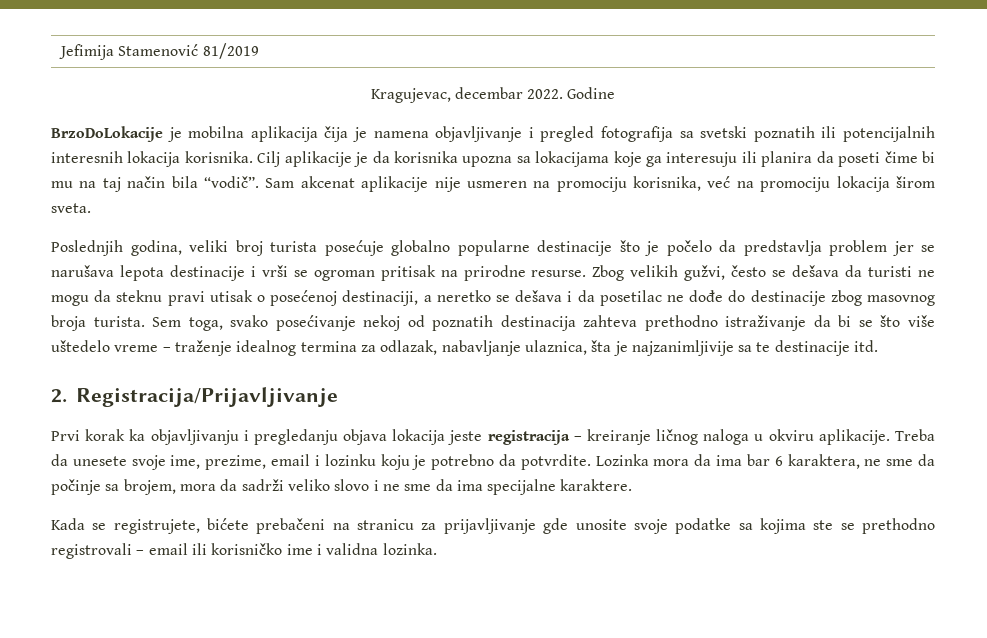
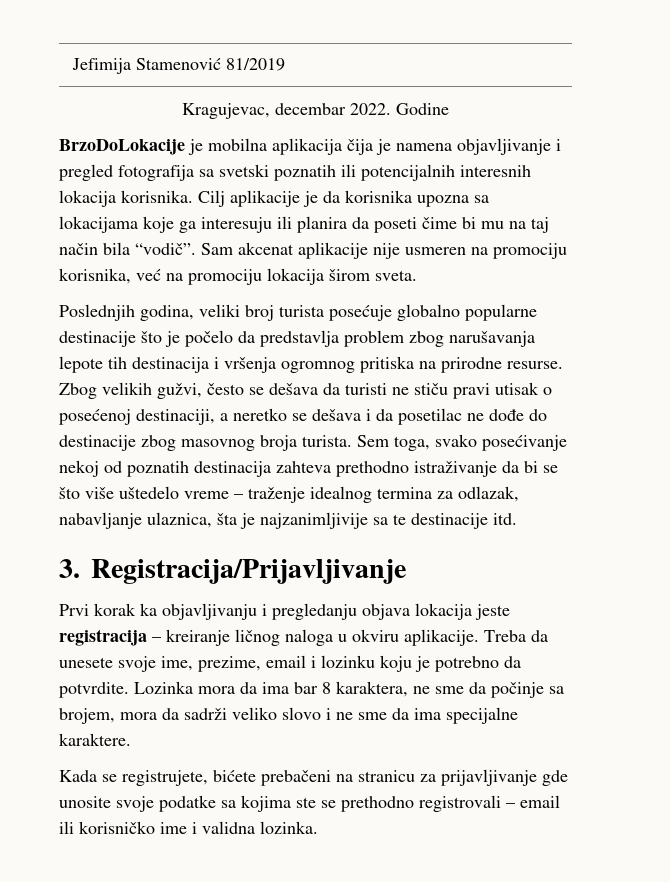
[892,241,935,256] [51,265,436,281] jer se narušava lepota destinacije i vrši se ogroman pritisak -> [409,331,535,347] [59,356,414,373] zbog narušavanja lepote tih destinacija i vršenja ogromnog pritiska
[51,290,163,306] mogu da steknu -> [414,383,448,395] stiču
[51,389,67,403] 2. -> [59,559,80,578] 3.
[774,456,783,466] 6 -> [322,682,331,694] 8

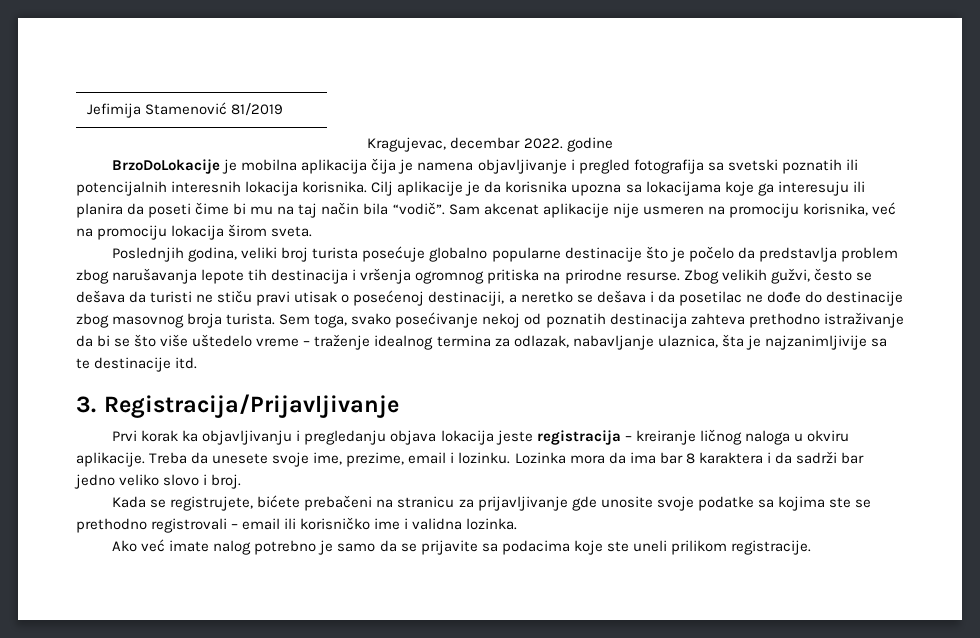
[396,103,449,115] Godine -> [566,137,613,152] godine
[321,655,521,672] [59,682,129,698] lozinku koju je potrebno da potvrdite. -> [458,452,511,464] lozinku.
[336,681,564,698] [59,707,518,724] [59,733,131,746] karaktera, ne sme da počinje sa brojem, mora da sadrži veliko slovo i ne sme da ima specijalne karaktere. -> [698,451,864,464] [74,474,242,489] karaktera i da sadrži bar jedno veliko slovo i broj.
(318, 827) none -> [112,539,811,555] // Ako već imate nalog potrebno je samo da se prijavite sa podacima koje ste uneli prilikom registracije.

